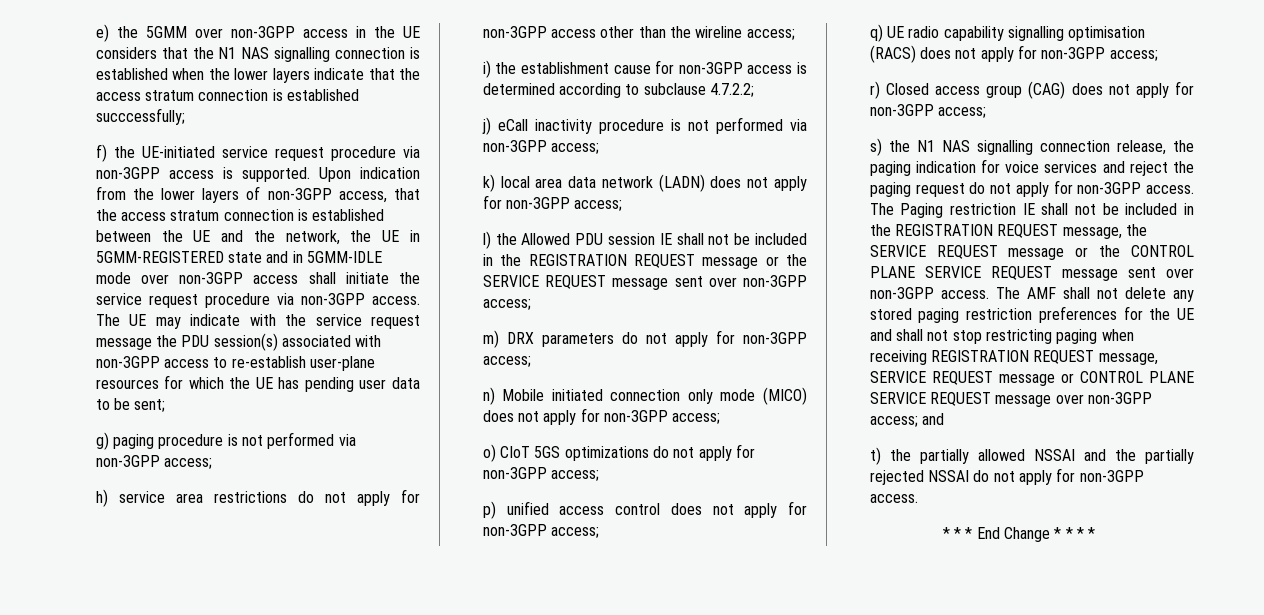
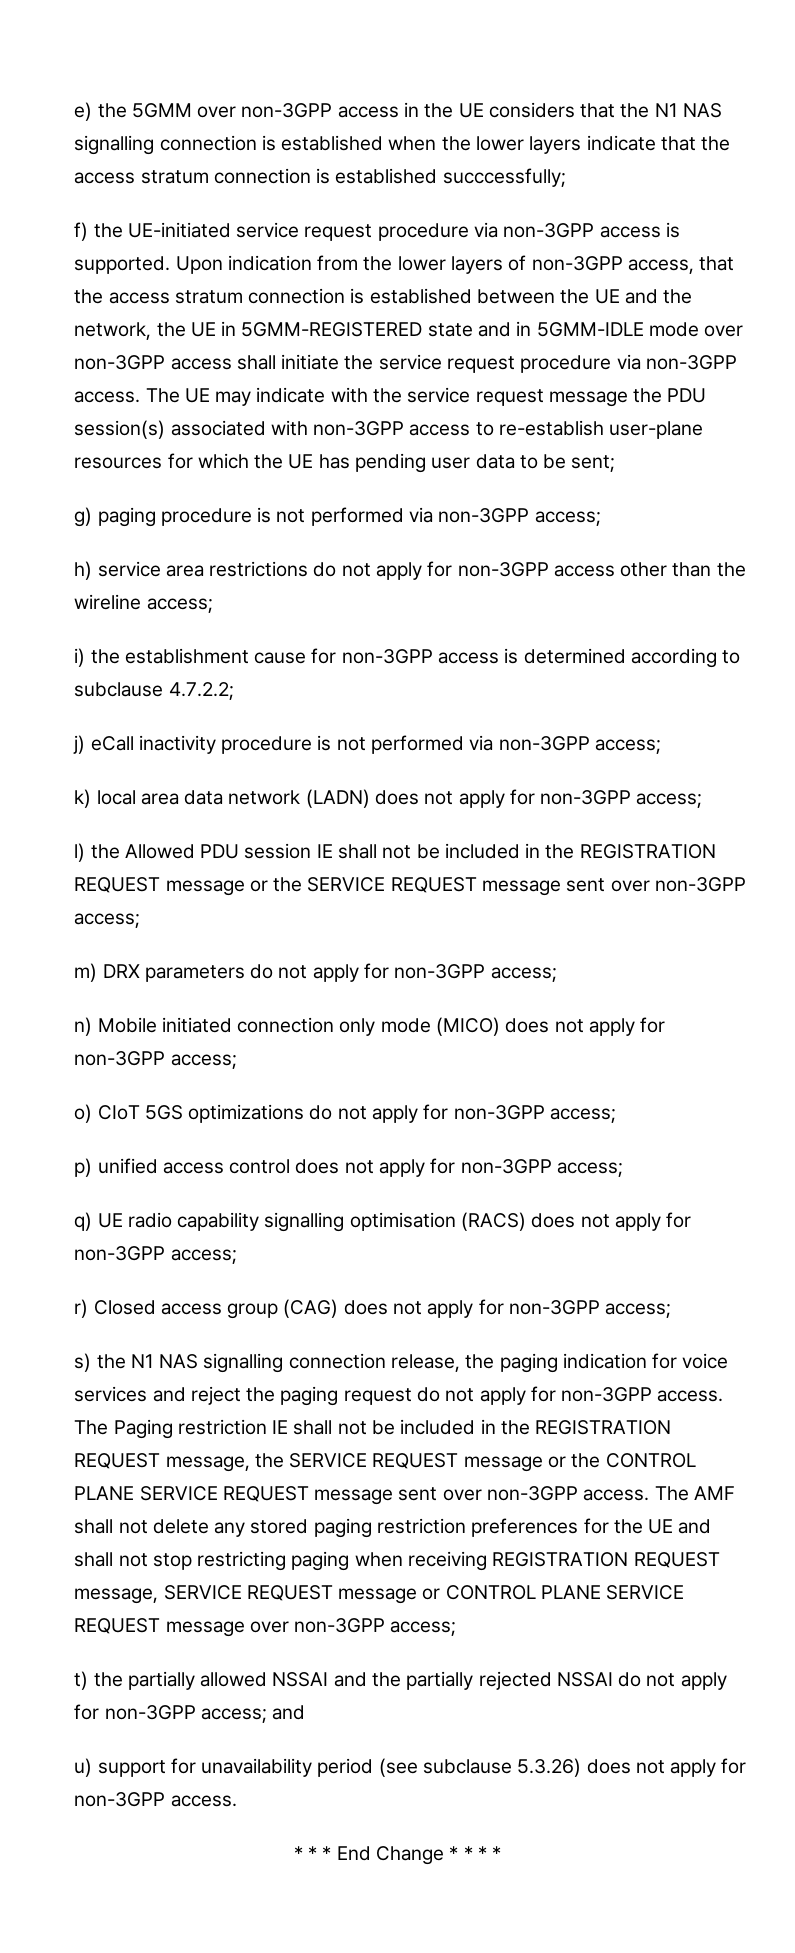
[922,413,945,425] and -> (457, 1628) none
(1144, 476) none -> [200,1705,306,1723] [74,1758,747,1777] [74,1792,166,1807] access; and // u) support for unavailability period (see subclause 5.3.26) does not apply for non-3GPP

